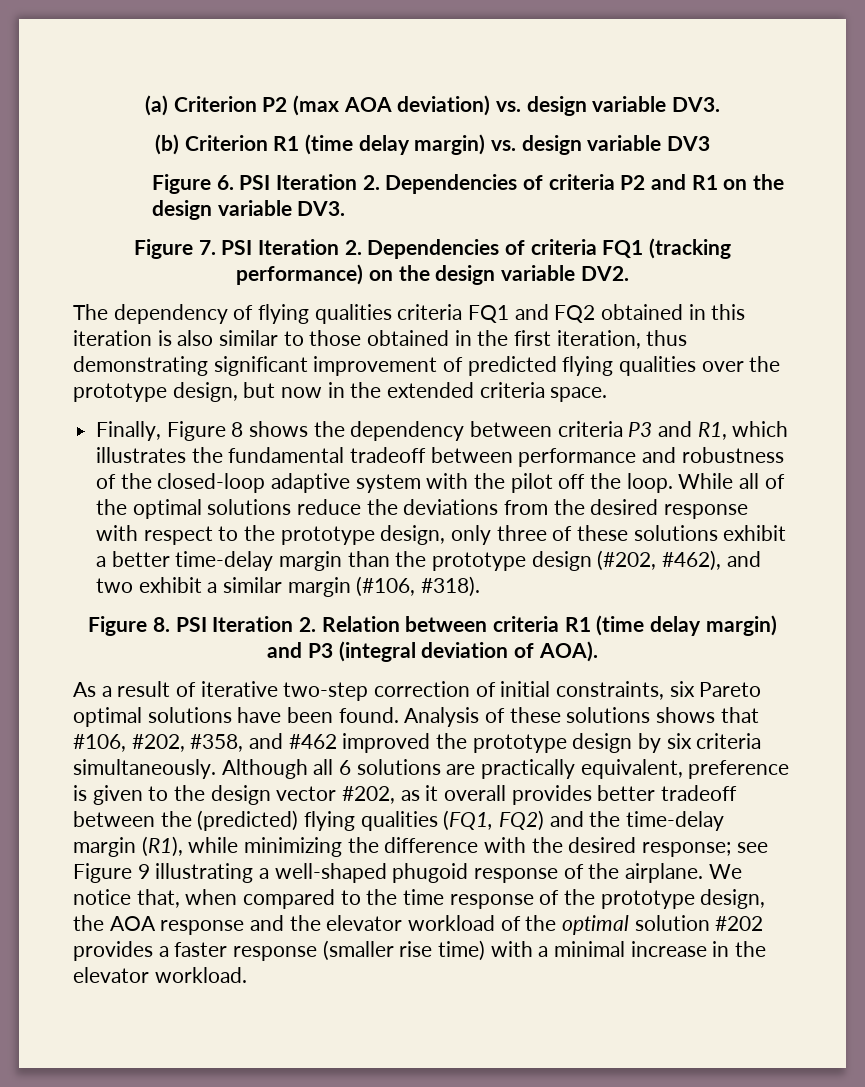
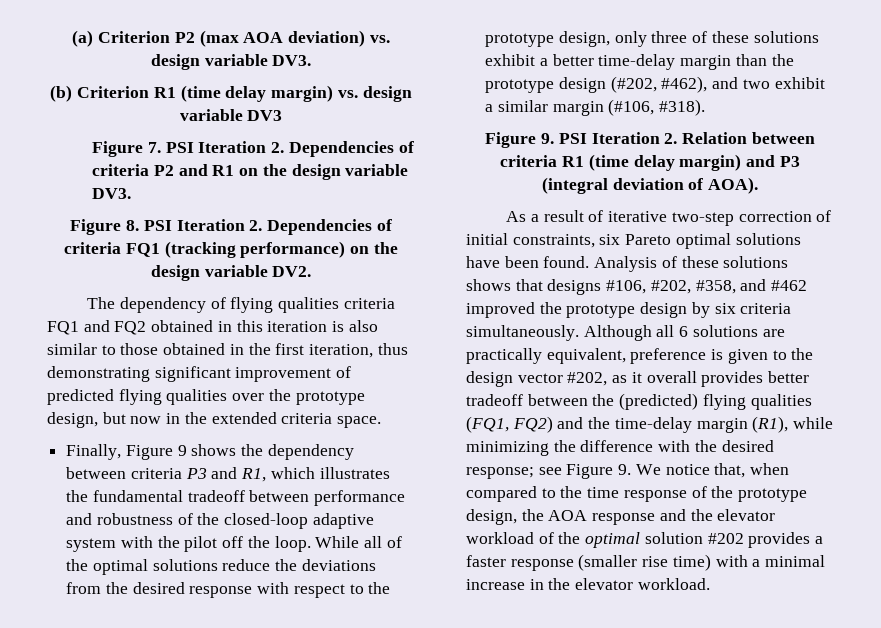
[216,175,234,190] 6. -> [147,142,161,153] 7.
[198,240,216,255] 7. -> [126,220,140,231] 8.
[231,422,244,437] 8 -> [177,445,187,456] 9
[152,617,170,632] 8. -> [541,133,555,144] 9.
(759, 715) none -> [547,279,602,295] designs
[137,863,704,883] 9 illustrating a well-shaped phugoid response of the airplane. -> [618,464,632,475] 9.

